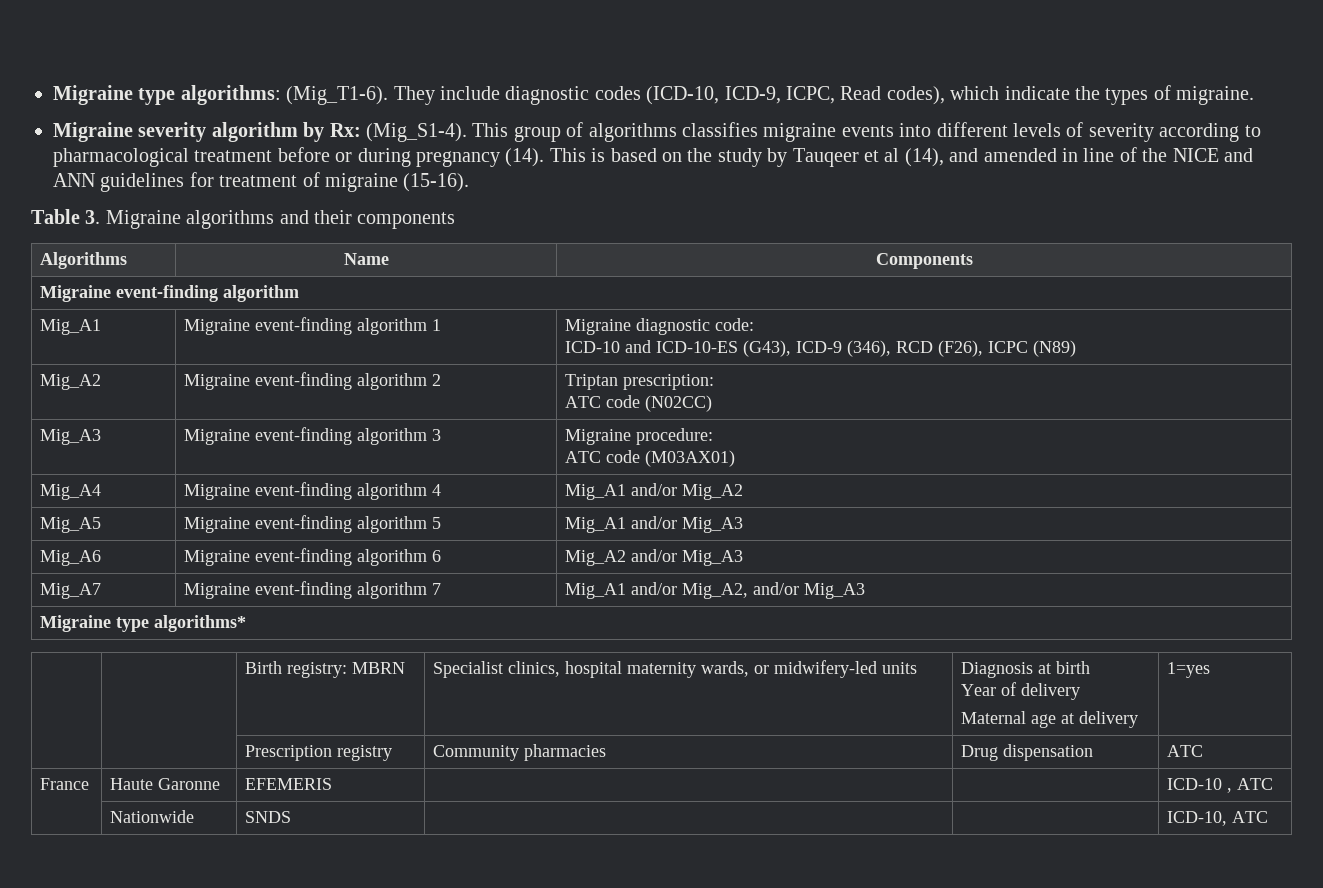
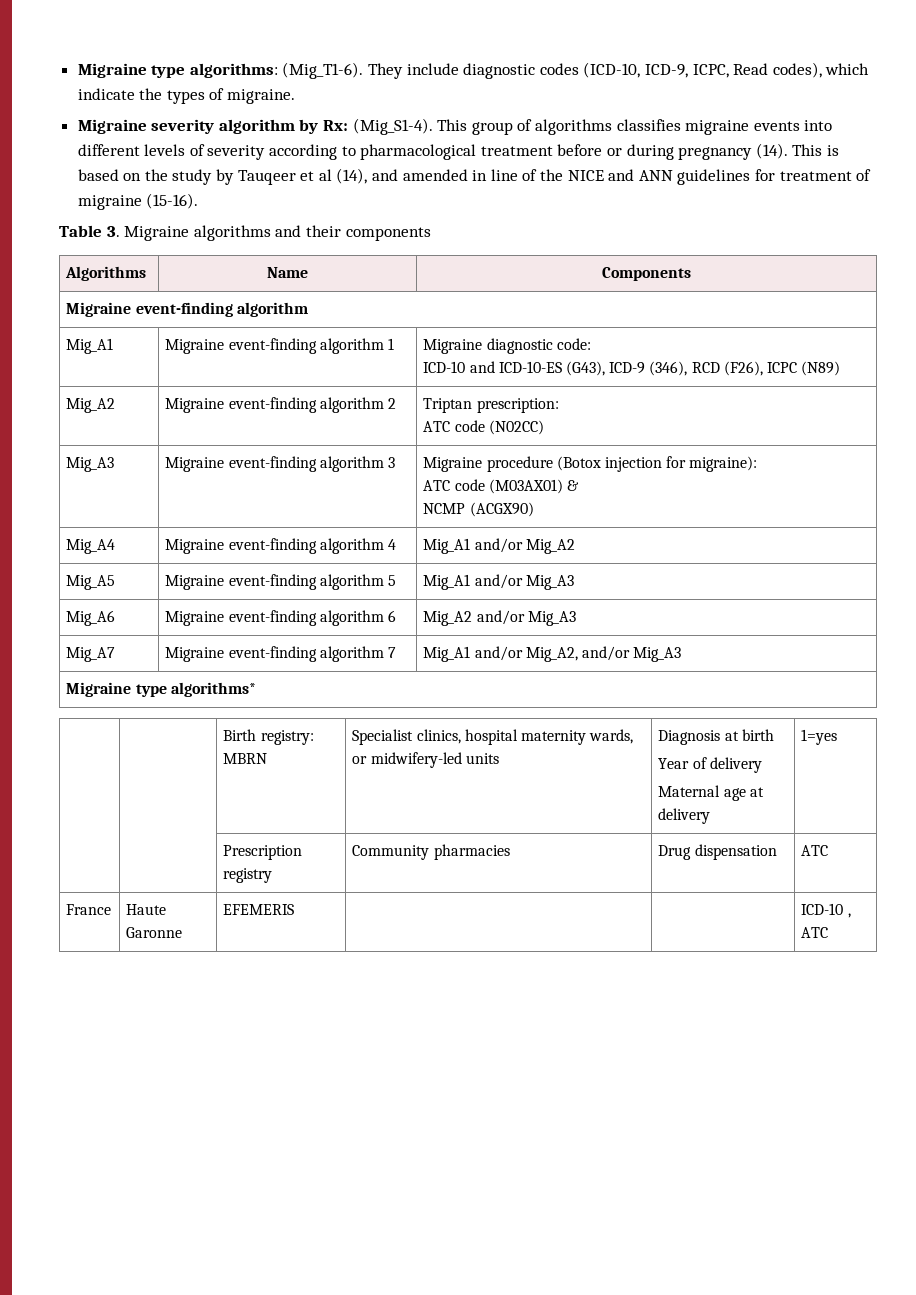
[636,428,714,445] procedure: -> [486,456,758,472] procedure (Botox injection for migraine):
(736, 458) none -> [566,480,579,491] [423,502,534,517] & // NCMP (ACGX90)
[110,810,195,823] [245,811,292,823] [1167,811,1269,826] // | Nationwide | SNDS | | | ICD-10, ATC -> (829, 932) none

